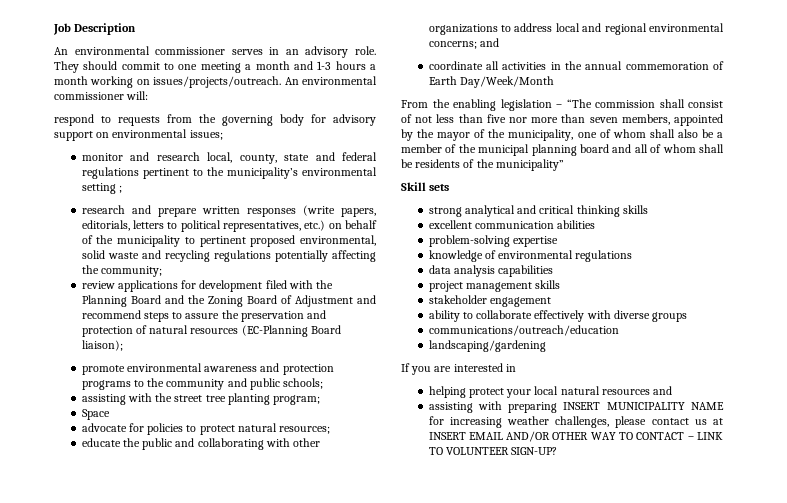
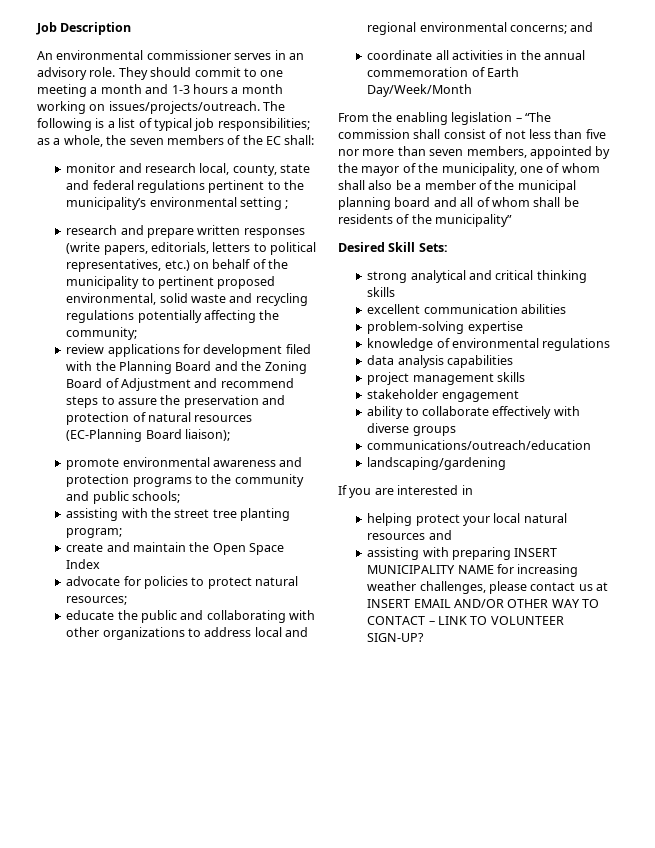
[284,76,377,85] [54,91,149,100] [54,114,376,126] [54,129,223,141] An environmental commissioner will: // respond to requests from the governing body for advisory support on environmental issues; -> [263,101,286,111] [37,118,310,131] [37,135,315,147] The following is a list of typical job responsibilities; as a whole, the seven members of the EC shall:
(320, 400) none -> [66,542,246,555] create and maintain the Open
(110, 414) none -> [66,559,101,569] Index
[401,182,450,191] Skill sets -> [338,242,448,252] Desired Skill Sets:

